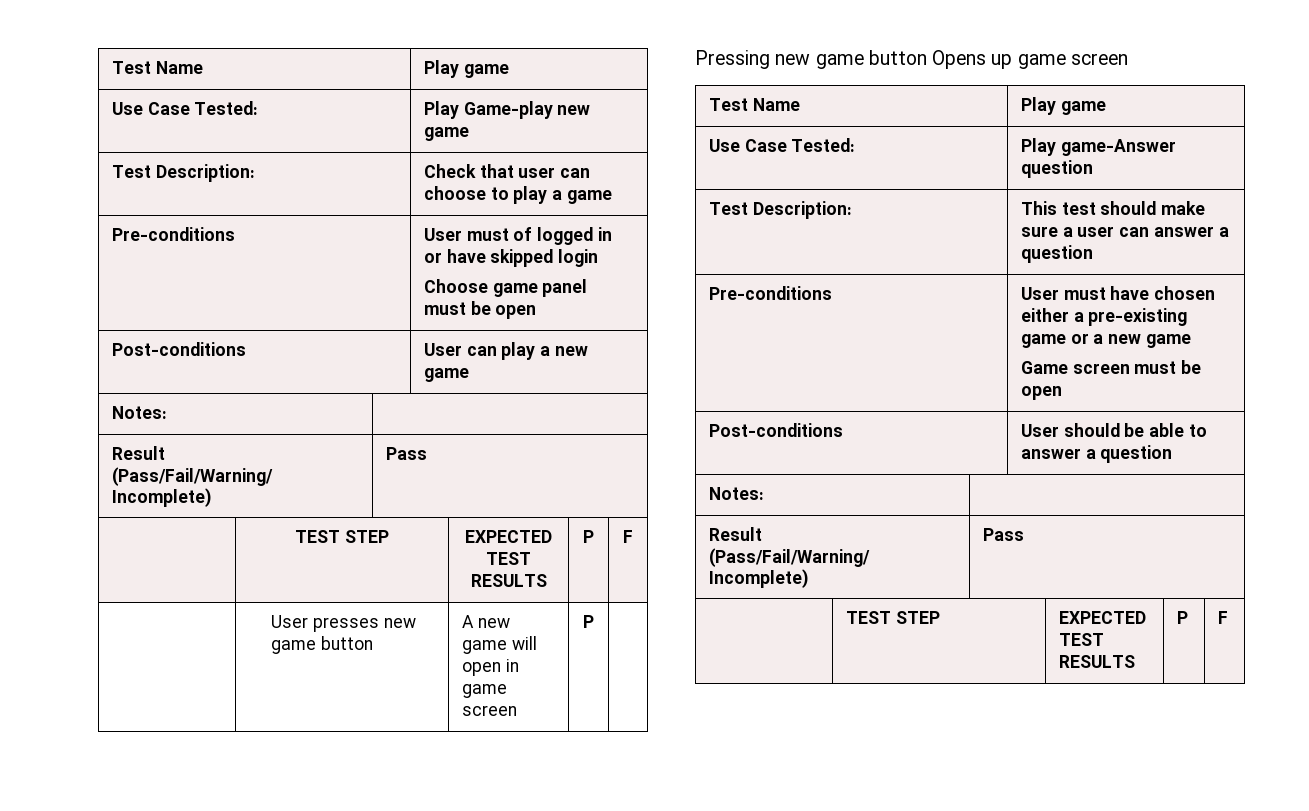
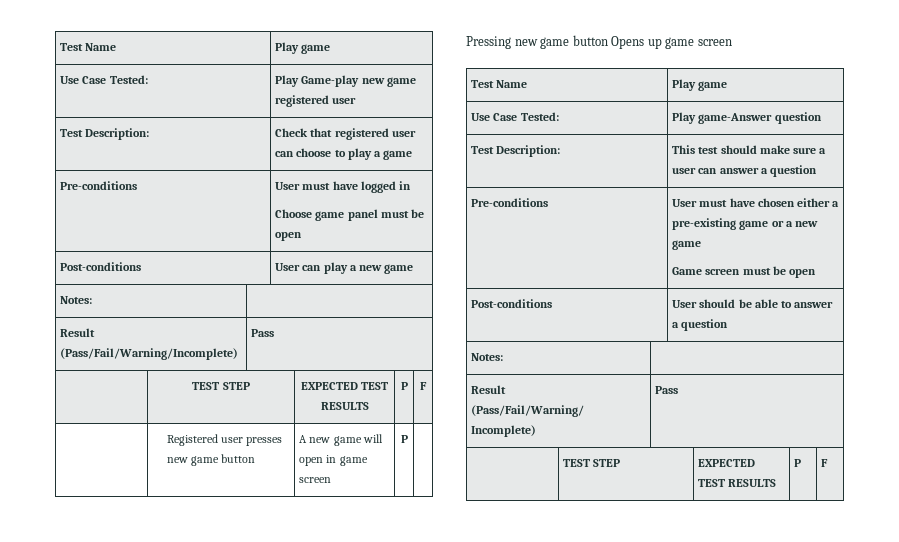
(469, 134) none -> [275,95,357,107] registered user
(514, 171) none -> [334,128,389,140] registered
[513,227,533,241] of -> [332,181,358,190] have
[423,249,599,267] or have skipped login -> (411, 185) none
[271,615,309,628] User -> [166,434,243,446] Registered user

